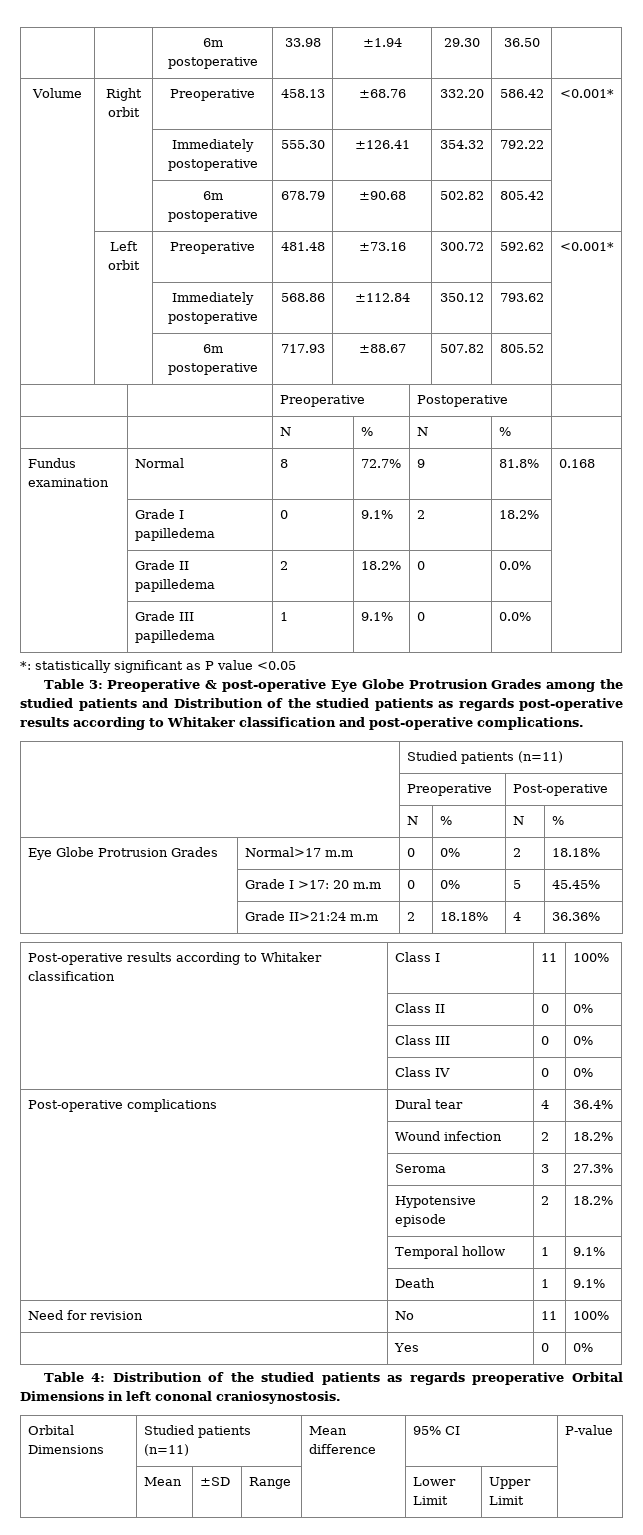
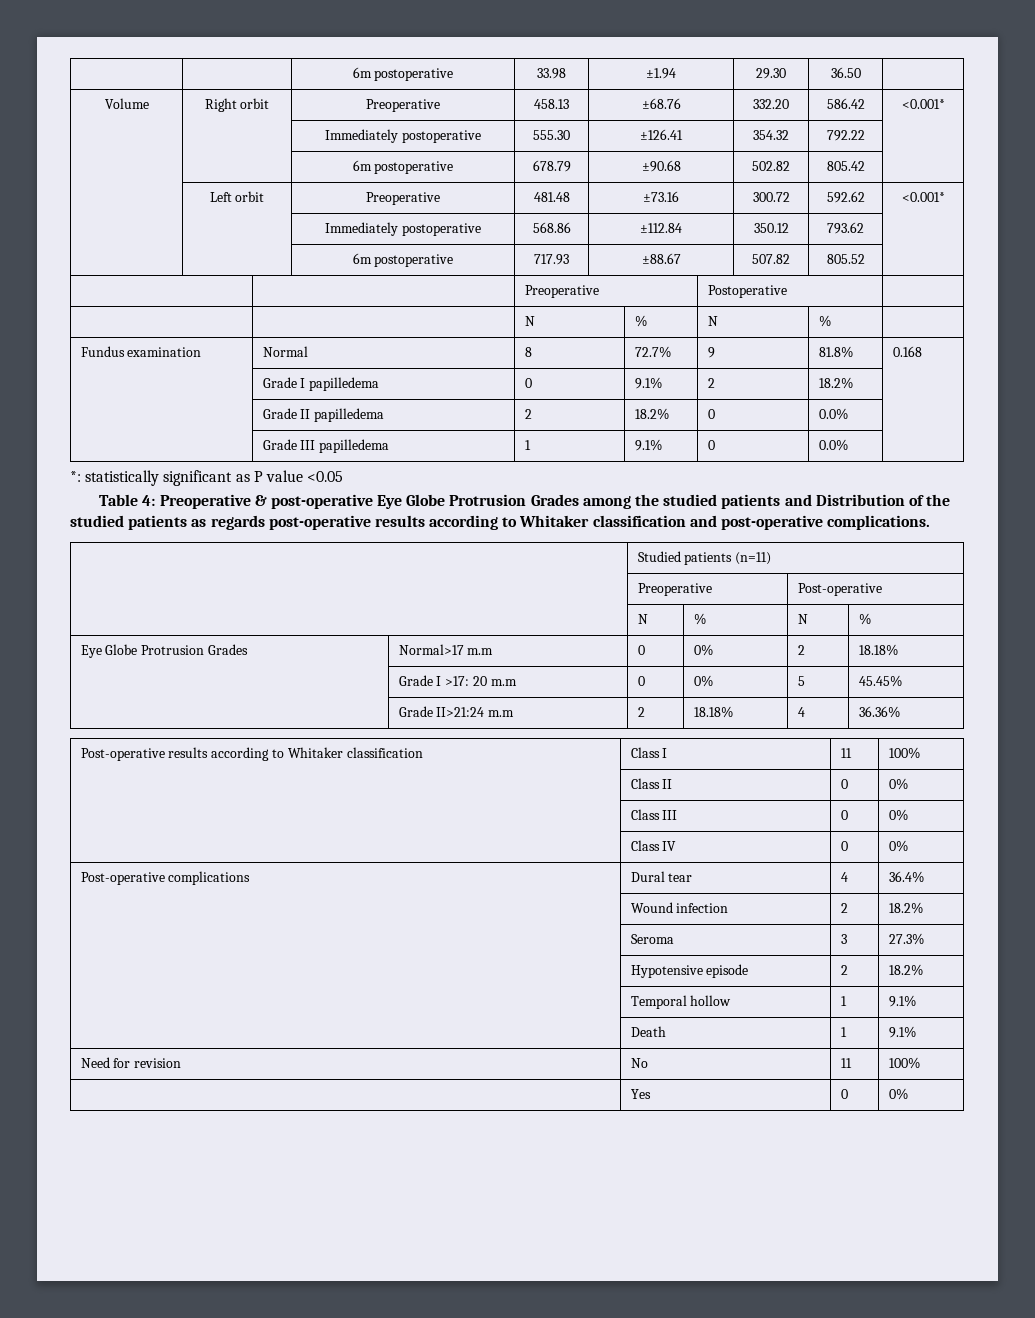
[88,680,103,689] 3: -> [142,495,156,506] 4:
[43,1372,623,1385] [20,1391,341,1404] [27,1425,74,1435] [27,1445,104,1454] [143,1425,251,1438] [143,1444,189,1456] [308,1426,347,1435] [308,1444,376,1454] [412,1426,460,1435] [564,1425,613,1435] [143,1477,182,1486] [199,1477,230,1486] [248,1477,291,1489] [412,1477,456,1486] [412,1496,448,1505] [488,1477,531,1489] [488,1496,524,1505] // Table 4: Distribution of the studied patients as regards preoperative Orbital Dimensions in left cononal craniosynostosis. // Orbital Dimensions | Studied patients (n=11) | Mean difference | 95% CI | P-value // | Mean | ±SD | Range | | Lower Limit | Upper Limit | -> (908, 1094) none

